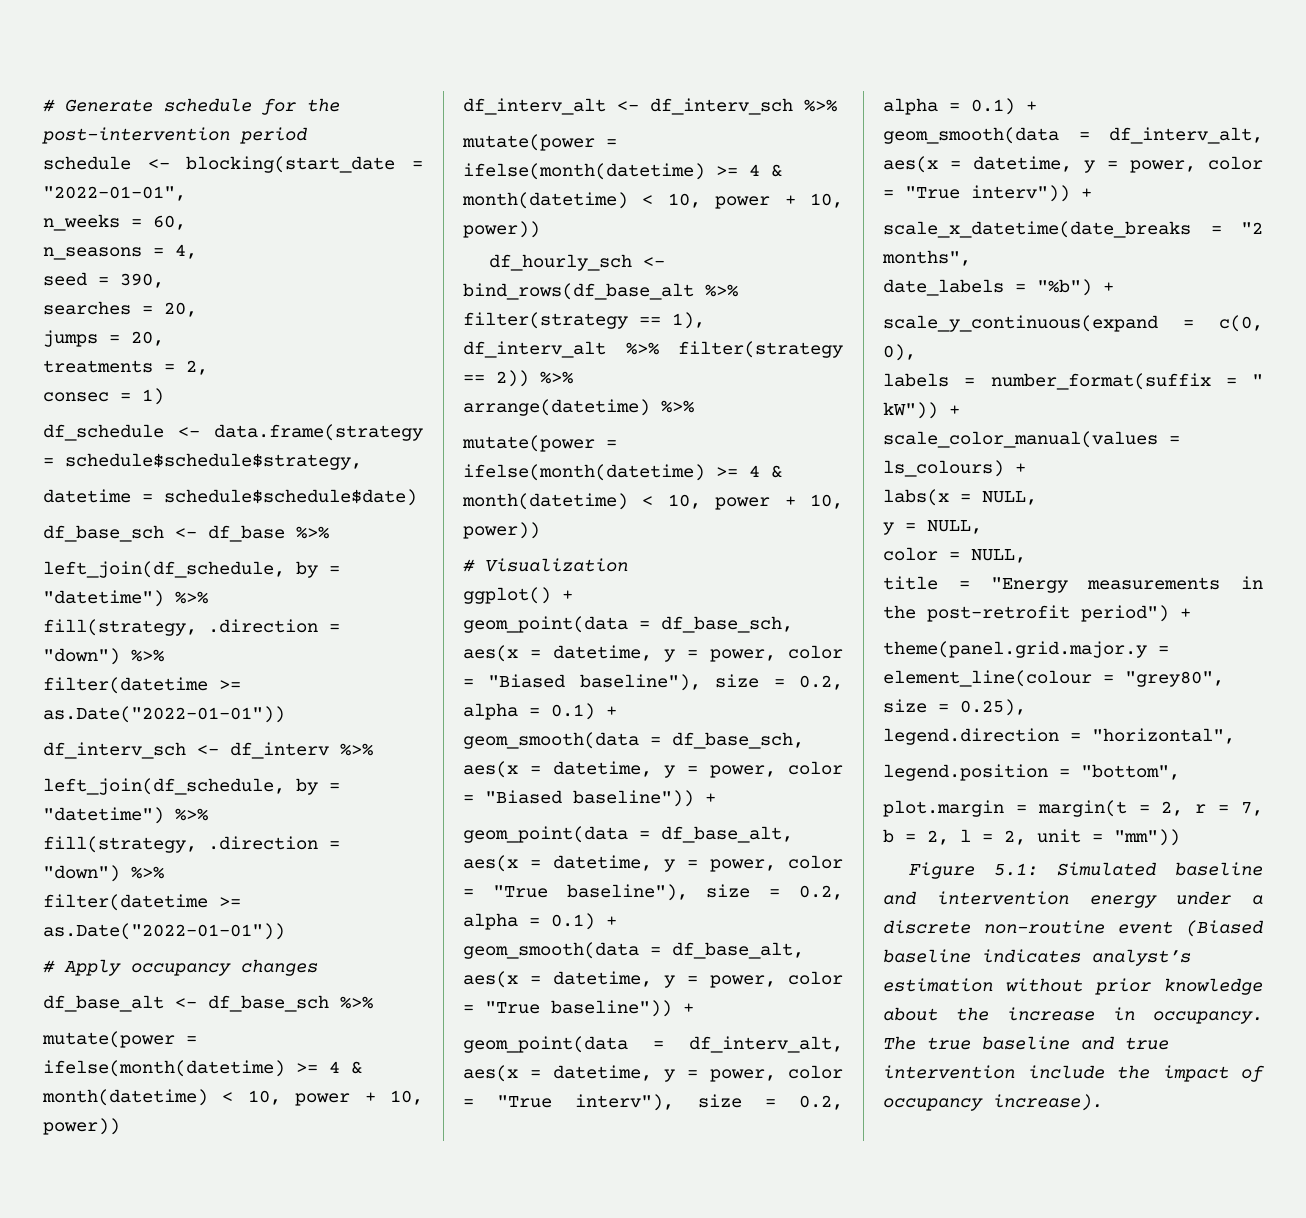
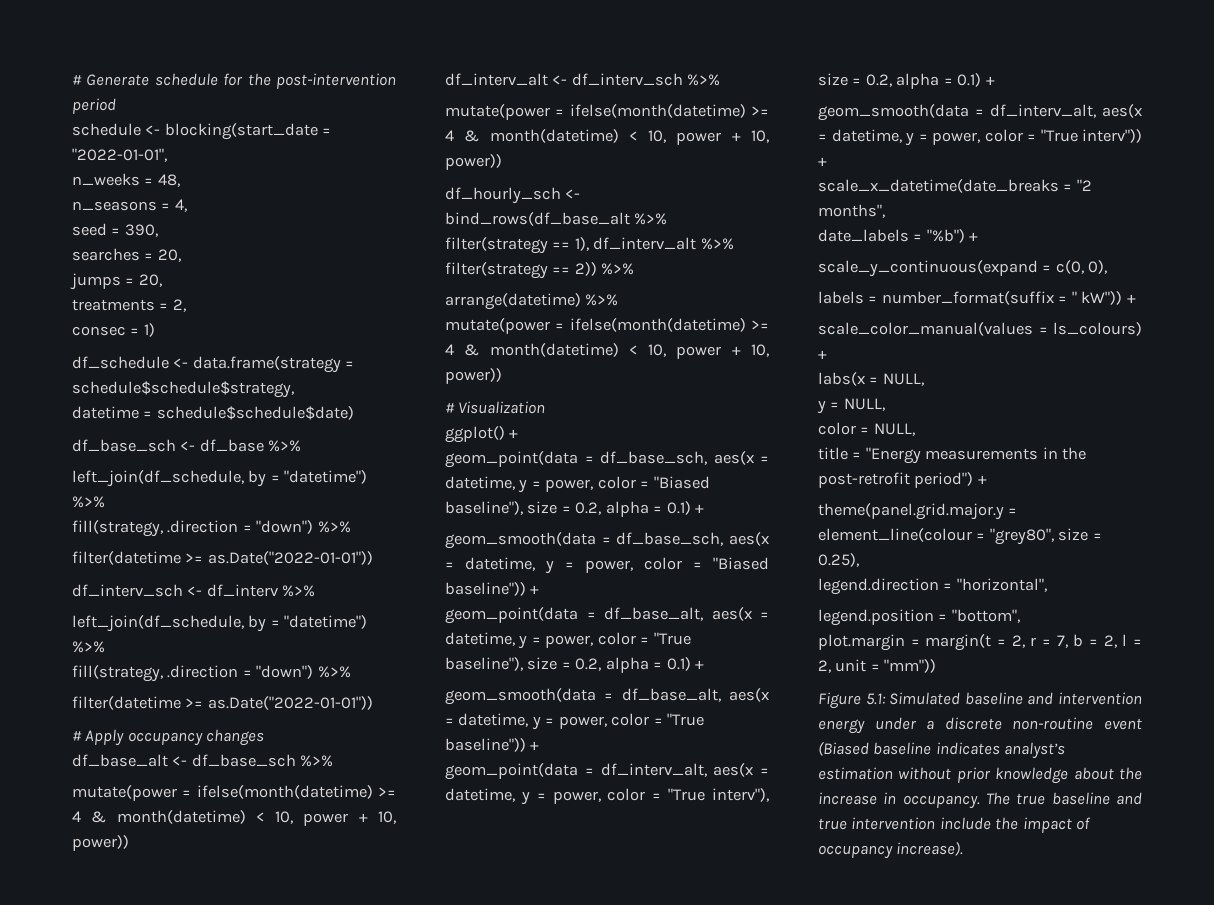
[153,215,186,230] 60, -> [157,174,180,187] 48,

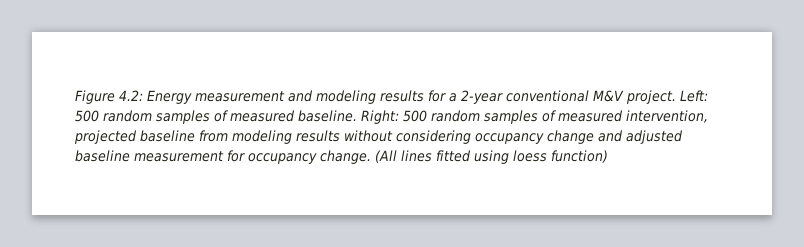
[72,73,396,89] [72,98,116,114] [72,123,332,140] [72,148,167,162] [72,173,180,187] [72,199,187,212] [72,223,158,237] [72,248,181,262] [70,273,162,290] [72,299,186,312] [72,323,155,337] [72,356,355,373] [72,381,294,398] [72,406,354,420] [72,439,302,452] [72,470,368,487] [72,496,105,508] [72,520,351,537] [72,551,373,565] [72,584,316,597] [72,615,368,632] [72,641,105,653] [72,665,351,682] [72,696,373,710] [72,729,265,746] [72,754,334,767] [72,785,396,801] [72,810,396,826] [72,835,129,851] [445,73,721,86] [445,104,769,120] [445,129,769,145] [445,154,502,170] [445,187,581,204] [445,212,668,226] [445,237,734,254] [445,262,635,279] [445,293,619,310] [445,318,769,334] [445,343,769,359] [445,368,502,384] [445,401,546,414] [445,426,519,443] [445,451,769,468] [445,476,710,493] [445,501,705,517] [445,532,769,549] [445,557,769,574] [445,582,540,596] [445,607,769,624] [445,632,691,649] [445,657,705,673] [445,688,769,705] [445,713,705,730] [445,738,540,752] [445,763,769,780] [445,788,769,805] [818,73,995,89] [818,104,1142,121] [818,129,1142,146] [818,157,827,166] [818,179,1092,193] [818,204,885,218] [818,229,979,243] [818,260,1108,277] [818,291,1136,305] [818,322,1142,336] [818,350,827,359] [818,372,924,386] [817,398,885,414] [818,422,915,436] [818,447,1087,464] [818,472,987,488] [818,503,1018,520] [818,528,1102,545] [818,553,859,567] [818,578,1047,595] [818,609,1020,626] [818,634,1142,651] [818,659,937,673] [818,692,1142,709] [818,717,1142,734] [818,741,1066,759] [818,767,1142,784] [818,792,1142,809] [818,817,1092,833] [818,841,964,859] # Generate schedule for the post-intervention period // schedule <- blocking(start_date = "2022-01-01", // n_weeks = 48, // n_seasons = 4, // seed = 390, // searches = 20, // jumps = 20, // treatments = 2, // consec = 1) // df_schedule <- data.frame(strategy = schedule$schedule$strategy, // datetime = schedule$schedule$date) // df_base_sch <- df_base %>% // left_join(df_schedule, by = "datetime") %>% // fill(strategy, .direction = "down") %>% // filter(datetime >= as.Date("2022-01-01")) // df_interv_sch <- df_interv %>% // left_join(df_schedule, by = "datetime") %>% // fill(strategy, .direction = "down") %>% // filter(datetime >= as.Date("2022-01-01")) // # Apply occupancy changes // df_base_alt <- df_base_sch %>% // mutate(power = ifelse(month(datetime) >= 4 & month(datetime) < 10, power + 10, power)) // df_interv_alt <- df_interv_sch %>% // mutate(power = ifelse(month(datetime) >= 4 & month(datetime) < 10, power + 10, power)) // df_hourly_sch <- bind_rows(df_base_alt %>% filter(strategy == 1), df_interv_alt %>% filter(strategy == 2)) %>% // arrange(datetime) %>% // mutate(power = ifelse(month(datetime) >= 4 & month(datetime) < 10, power + 10, power)) // # Visualization // ggplot() + // geom_point(data = df_base_sch, aes(x = datetime, y = power, color = "Biased baseline"), size = 0.2, alpha = 0.1) + // geom_smooth(data = df_base_sch, aes(x = datetime, y = power, color = "Biased baseline")) + // geom_point(data = df_base_alt, aes(x = datetime, y = power, color = "True baseline"), size = 0.2, alpha = 0.1) + // geom_smooth(data = df_base_alt, aes(x = datetime, y = power, color = "True baseline")) + // geom_point(data = df_interv_alt, aes(x = datetime, y = power, color = "True interv"), size = 0.2, alpha = 0.1) + // geom_smooth(data = df_interv_alt, aes(x = datetime, y = power, color = "True interv")) + // scale_x_datetime(date_breaks = "2 months", // date_labels = "%b") + // scale_y_continuous(expand = c(0, 0), // labels = number_format(suffix = " kW")) + // scale_color_manual(values = ls_colours) + // labs(x = NULL, // y = NULL, // color = NULL, // title = "Energy measurements in the post-retrofit period") + // theme(panel.grid.major.y = element_line(colour = "grey80", size = 0.25), // legend.direction = "horizontal", // legend.position = "bottom", // plot.margin = margin(t = 2, r = 7, b = 2, l = 2, unit = "mm")) // Figure 5.1: Simulated baseline and intervention energy under a discrete non-routine event (Biased baseline indicates analyst’s estimation without prior knowledge about the increase in occupancy. The true baseline and true intervention include the impact of occupancy increase). -> [75,90,708,104] [75,110,708,124] [74,130,683,144] [75,150,608,164] Figure 4.2: Energy measurement and modeling results for a 2-year conventional M&V project. Left: 500 random samples of measured baseline. Right: 500 random samples of measured intervention, projected baseline from modeling results without considering occupancy change and adjusted baseline measurement for occupancy change. (All lines fitted using loess function)

